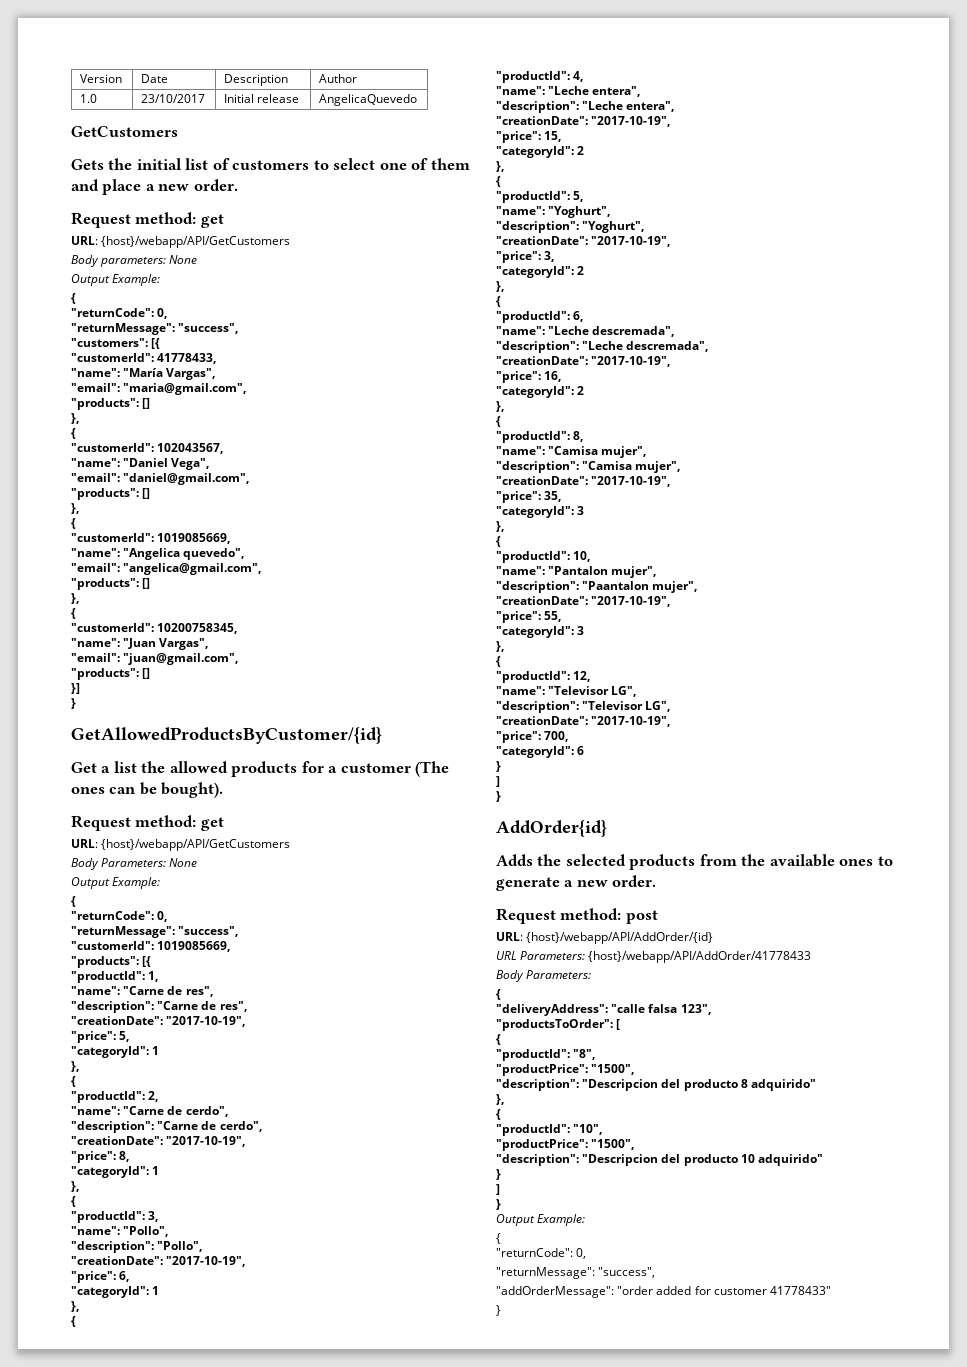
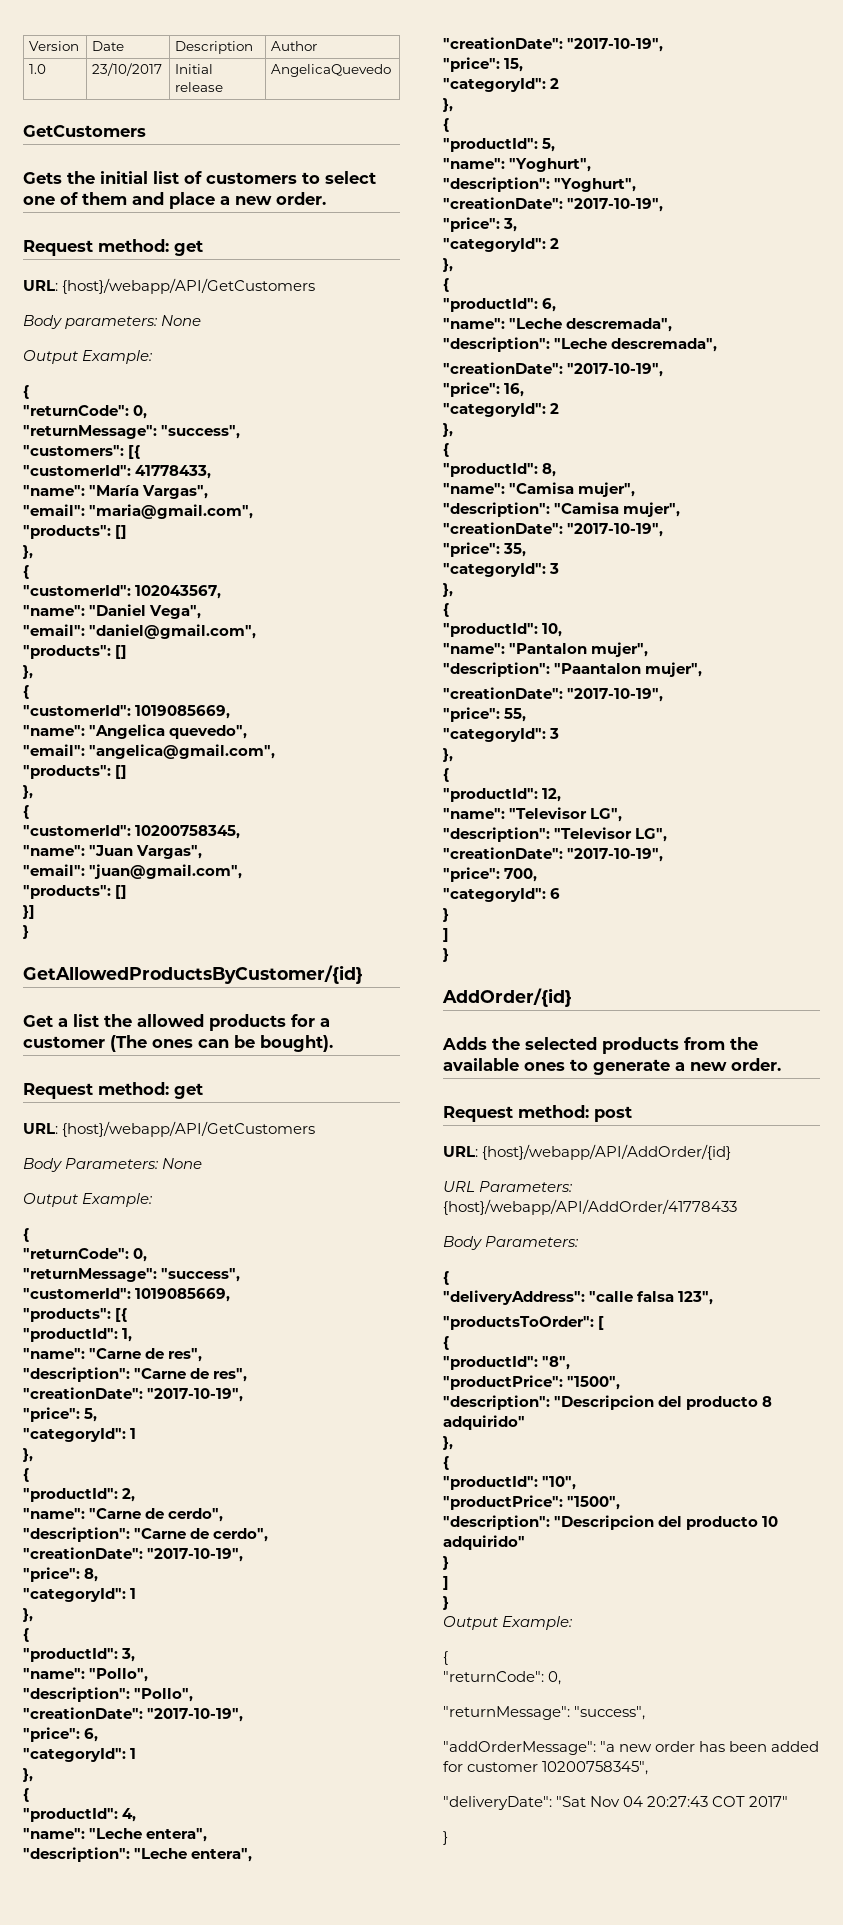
[496,820,607,837] AddOrder{id} -> [442,988,572,1007] AddOrder/{id}
[617,1286,832,1295] "order added for customer 41778433" -> [600,1741,820,1752] [443,1761,649,1775] [443,1796,789,1810] "a new order has been added for customer 10200758345", // "deliveryDate": "Sat Nov 04 20:27:43 COT 2017"

